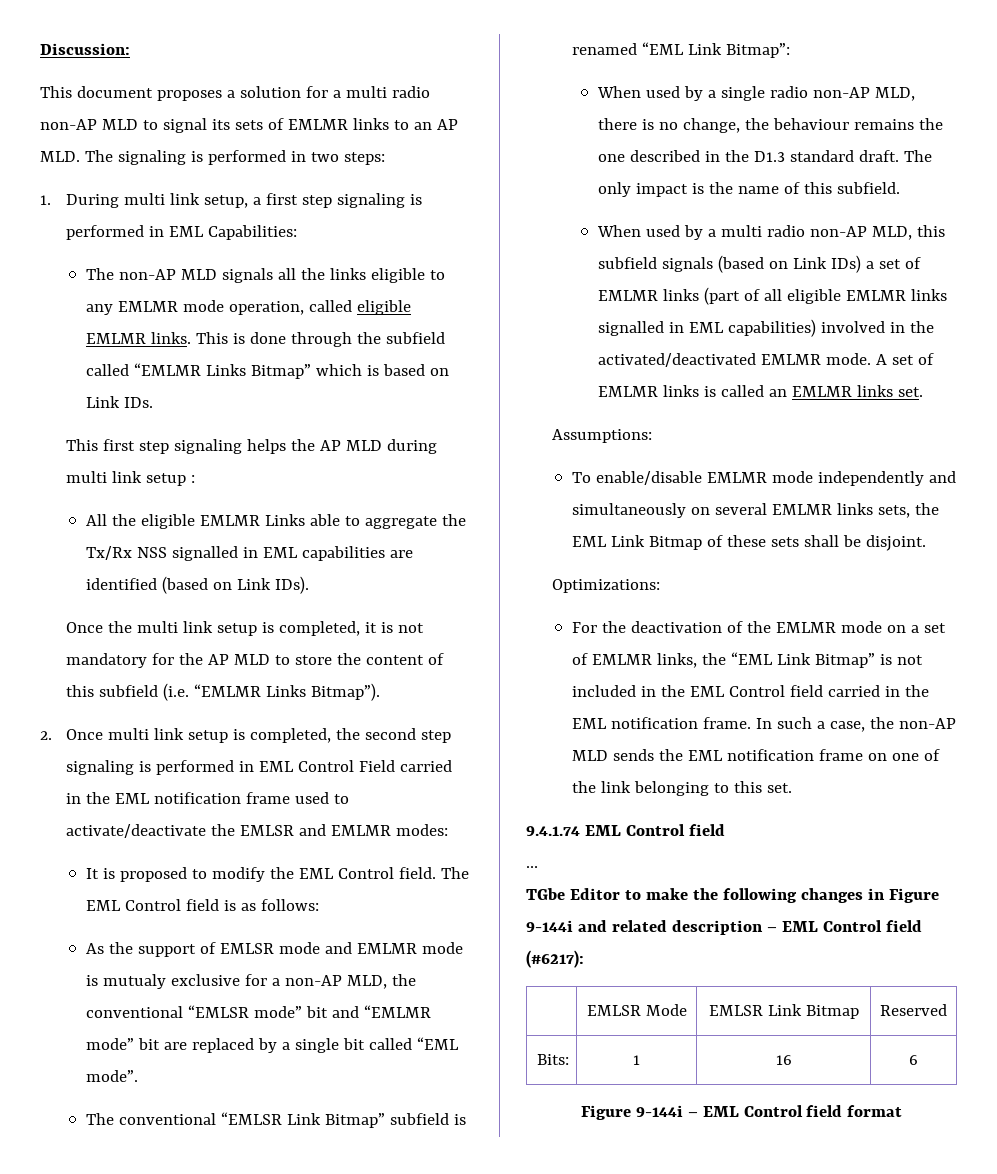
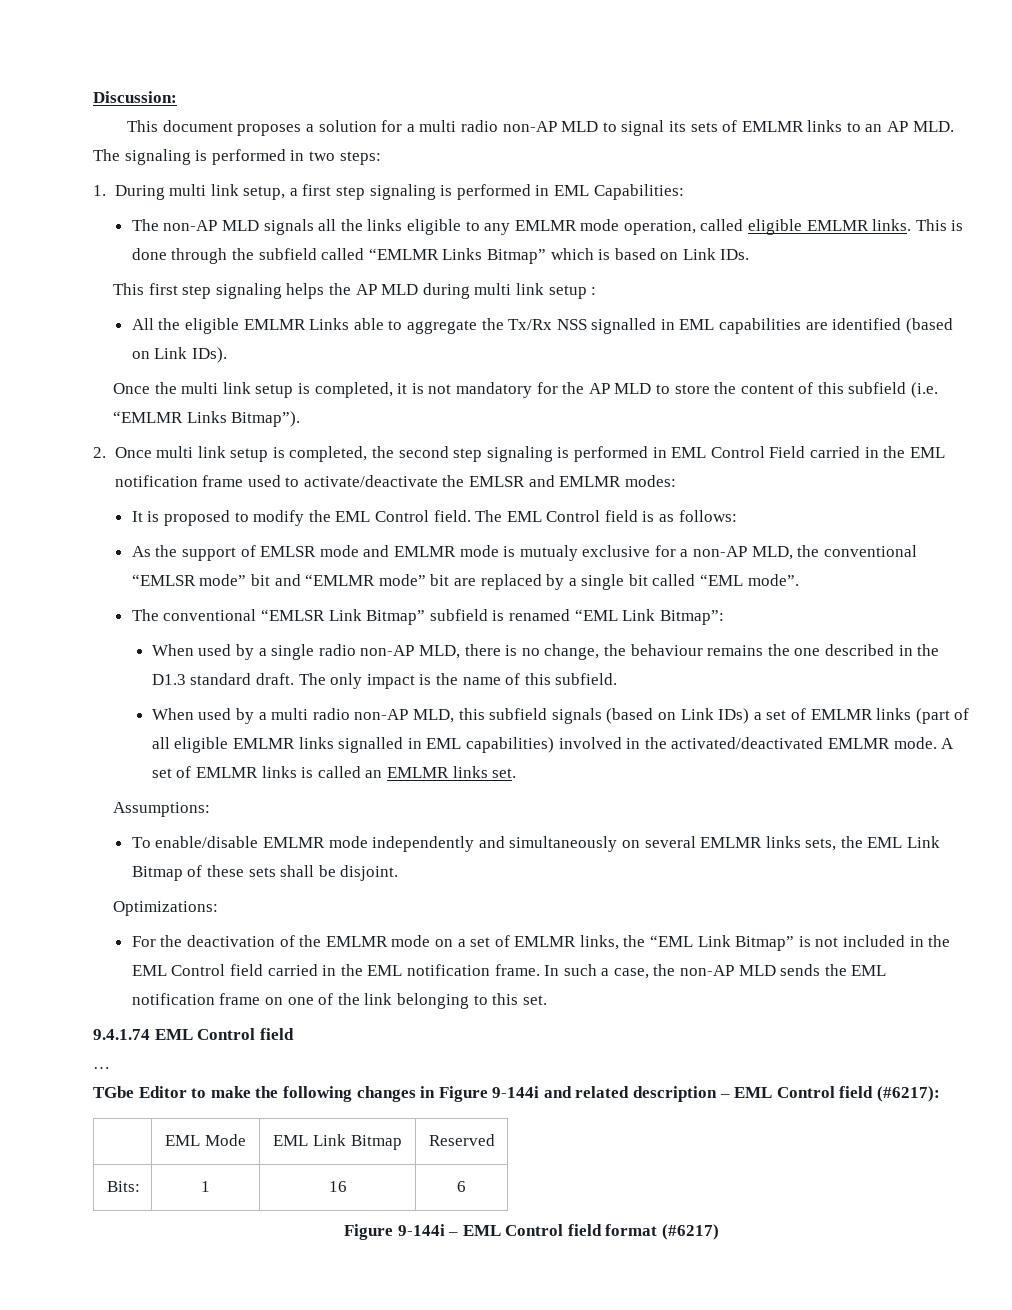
[586,1005,641,1016] EMLSR -> [165,1135,201,1146] EML
[708,1005,763,1016] EMLSR -> [273,1135,309,1146] EML
(903, 1111) none -> [662,1224,720,1240] (#6217)

